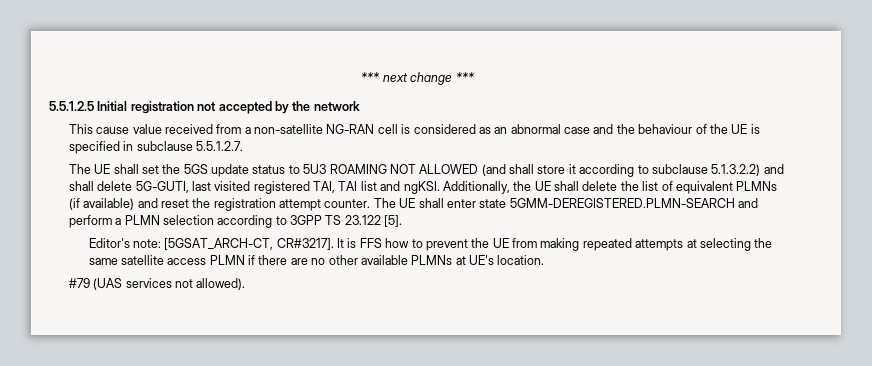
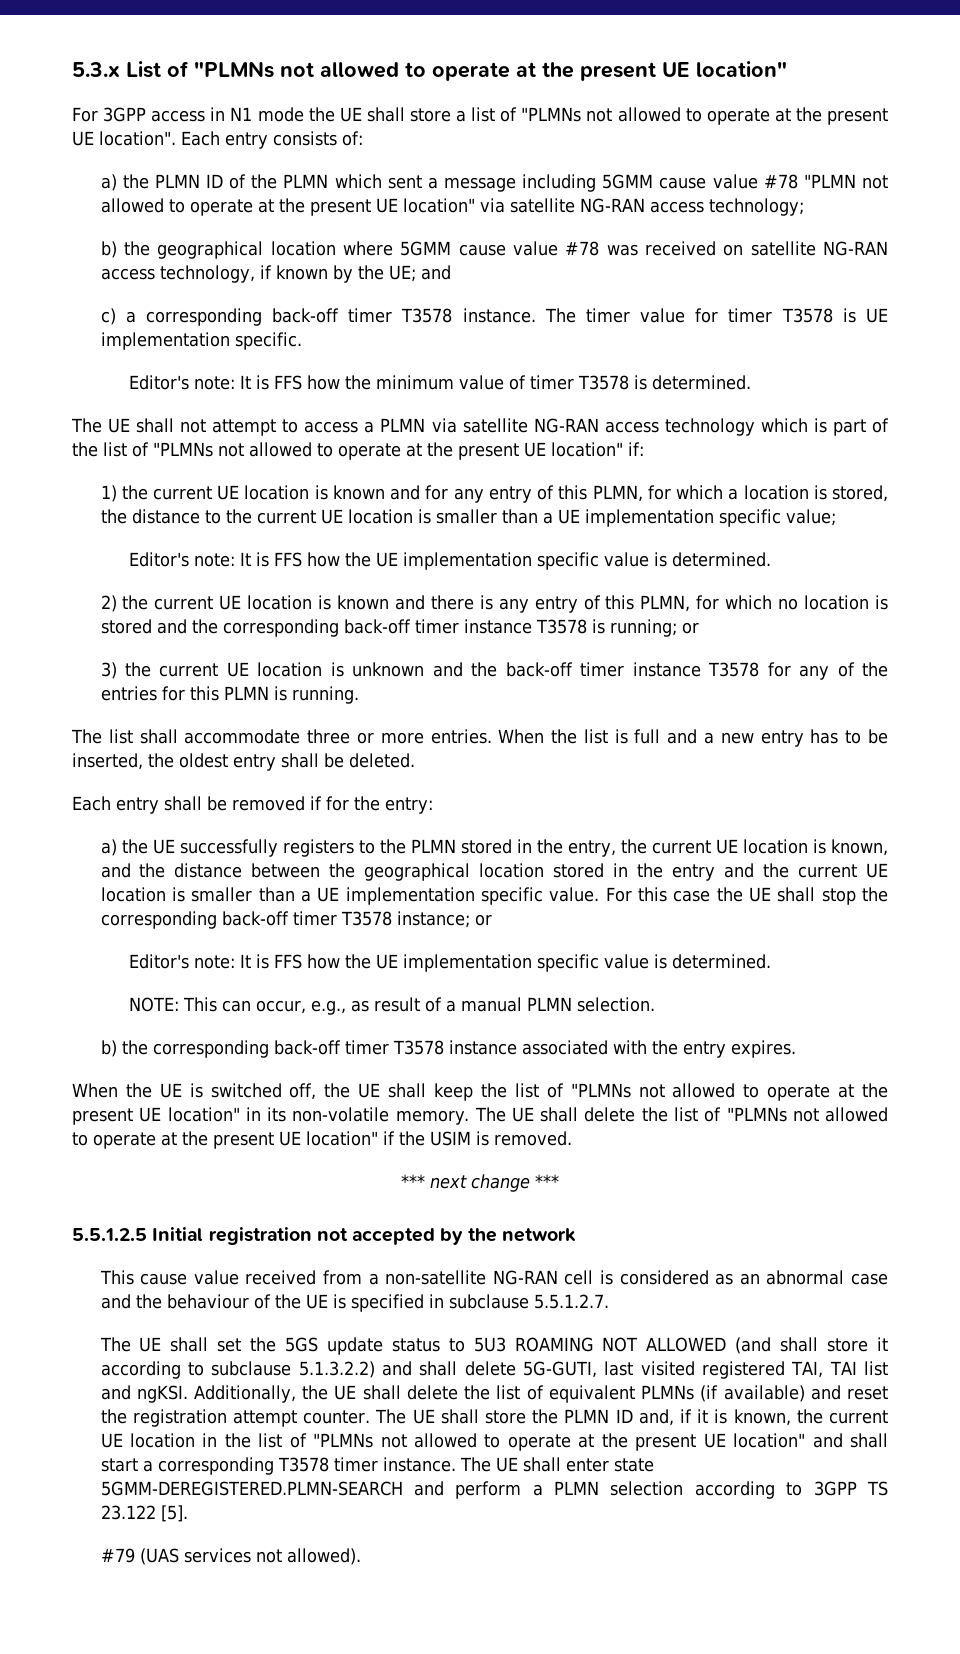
(361, 77) none -> [72,61,787,81] [72,107,889,125] [72,131,363,149] [100,174,889,192] [100,198,804,216] [100,241,889,259] [100,265,451,283] [100,308,888,326] [100,332,302,350] [129,375,752,390] [71,418,889,436] [72,442,644,460] [100,485,889,503] [100,509,836,527] [129,552,772,570] [100,595,889,613] [100,619,699,637] [100,662,888,680] [100,686,359,704] [71,729,888,747] [72,753,415,771] [72,796,433,814] [100,839,889,857] [100,863,888,881] [100,887,888,905] [100,911,492,929] [129,954,772,972] [129,997,656,1015] [100,1040,796,1058] [72,1083,889,1101] [72,1107,888,1125] [72,1131,572,1149] 5.3.x List of "PLMNs not allowed to operate at the present UE location" // For 3GPP access in N1 mode the UE shall store a list of "PLMNs not allowed to operate at the present UE location". Each entry consists of: // a) the PLMN ID of the PLMN which sent a message including 5GMM cause value #78 "PLMN not allowed to operate at the present UE location" via satellite NG-RAN access technology; // b) the geographical location where 5GMM cause value #78 was received on satellite NG-RAN access technology, if known by the UE; and // c) a corresponding back-off timer T3578 instance. The timer value for timer T3578 is UE implementation specific. // Editor's note: It is FFS how the minimum value of timer T3578 is determined. // The UE shall not attempt to access a PLMN via satellite NG-RAN access technology which is part of the list of "PLMNs not allowed to operate at the present UE location" if: // 1) the current UE location is known and for any entry of this PLMN, for which a location is stored, the distance to the current UE location is smaller than a UE implementation specific value; // Editor's note: It is FFS how the UE implementation specific value is determined. // 2) the current UE location is known and there is any entry of this PLMN, for which no location is stored and the corresponding back-off timer instance T3578 is running; or // 3) the current UE location is unknown and the back-off timer instance T3578 for any of the entries for this PLMN is running. // The list shall accommodate three or more entries. When the list is full and a new entry has to be inserted, the oldest entry shall be deleted. // Each entry shall be removed if for the entry: // a) the UE successfully registers to the PLMN stored in the entry, the current UE location is known, and the distance between the geographical location stored in the entry and the current UE location is smaller than a UE implementation specific value. For this case the UE shall stop the corresponding back-off timer T3578 instance; or // Editor's note: It is FFS how the UE implementation specific value is determined. // NOTE: This can occur, e.g., as result of a manual PLMN selection. // b) the corresponding back-off timer T3578 instance associated with the entry expires. // When the UE is switched off, the UE shall keep the list of "PLMNs not allowed to operate at the present UE location" in its non-volatile memory. The UE shall delete the list of "PLMNs not allowed to operate at the present UE location" if the USIM is removed. //
(444, 203) none -> [484,1409,888,1426] [100,1433,888,1451] [100,1457,561,1475] store the PLMN ID and, if it is known, the current UE location in the list of "PLMNs not allowed to operate at the present UE location" and shall start a corresponding T3578 timer instance. The UE shall
[88,238,773,251] [88,255,545,265] // Editor's note: [5GSAT_ARCH-CT, CR#3217]. It is FFS how to prevent the UE from making repeated attempts at selecting the same satellite access PLMN if there are no other available PLMNs at UE's location. -> (188, 1513) none

